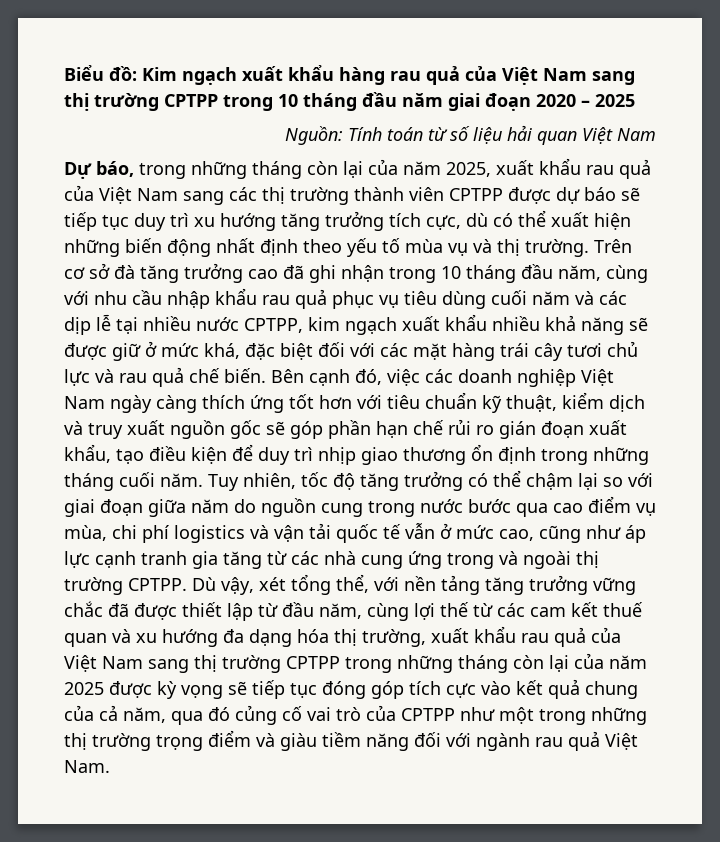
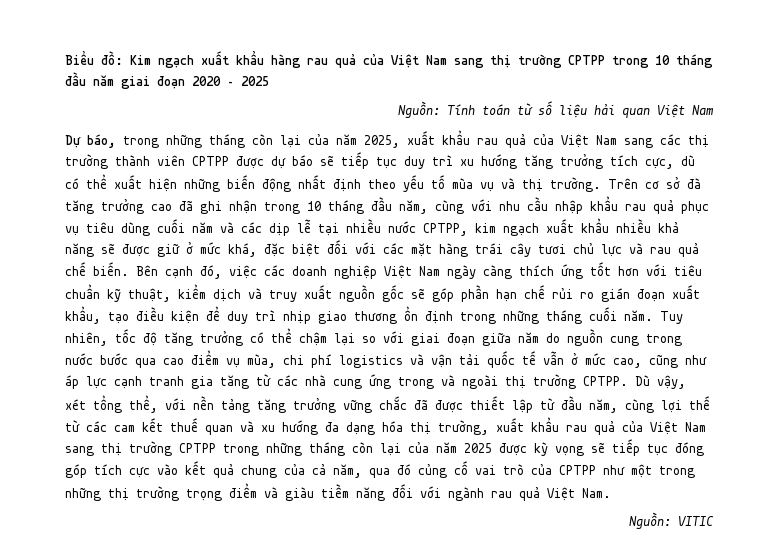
(110, 766) none -> [629,512,714,529] // Nguồn: VITIC

